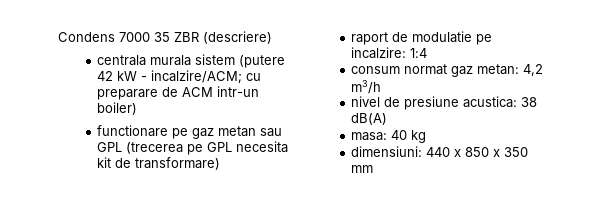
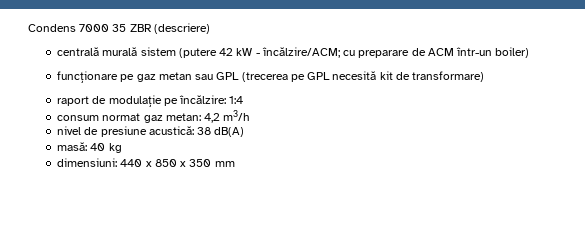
[97,55,192,66] centrala murala -> [57,47,138,56] centrală murală
[151,70,243,84] incalzire/ACM; -> [261,47,340,58] încălzire/ACM;
[217,86,260,97] intr-un -> [456,47,493,56] într-un
[97,125,169,137] functionare -> [57,71,119,83] funcționare
[236,141,289,153] necesita -> [332,71,377,80] necesită
[412,31,493,45] [351,47,407,59] modulatie pe incalzire: -> [108,95,227,107] modulație pe încălzire:
[463,96,518,108] acustica: -> [148,126,194,135] acustică:
[351,132,388,141] masa: -> [57,142,88,151] masă:

